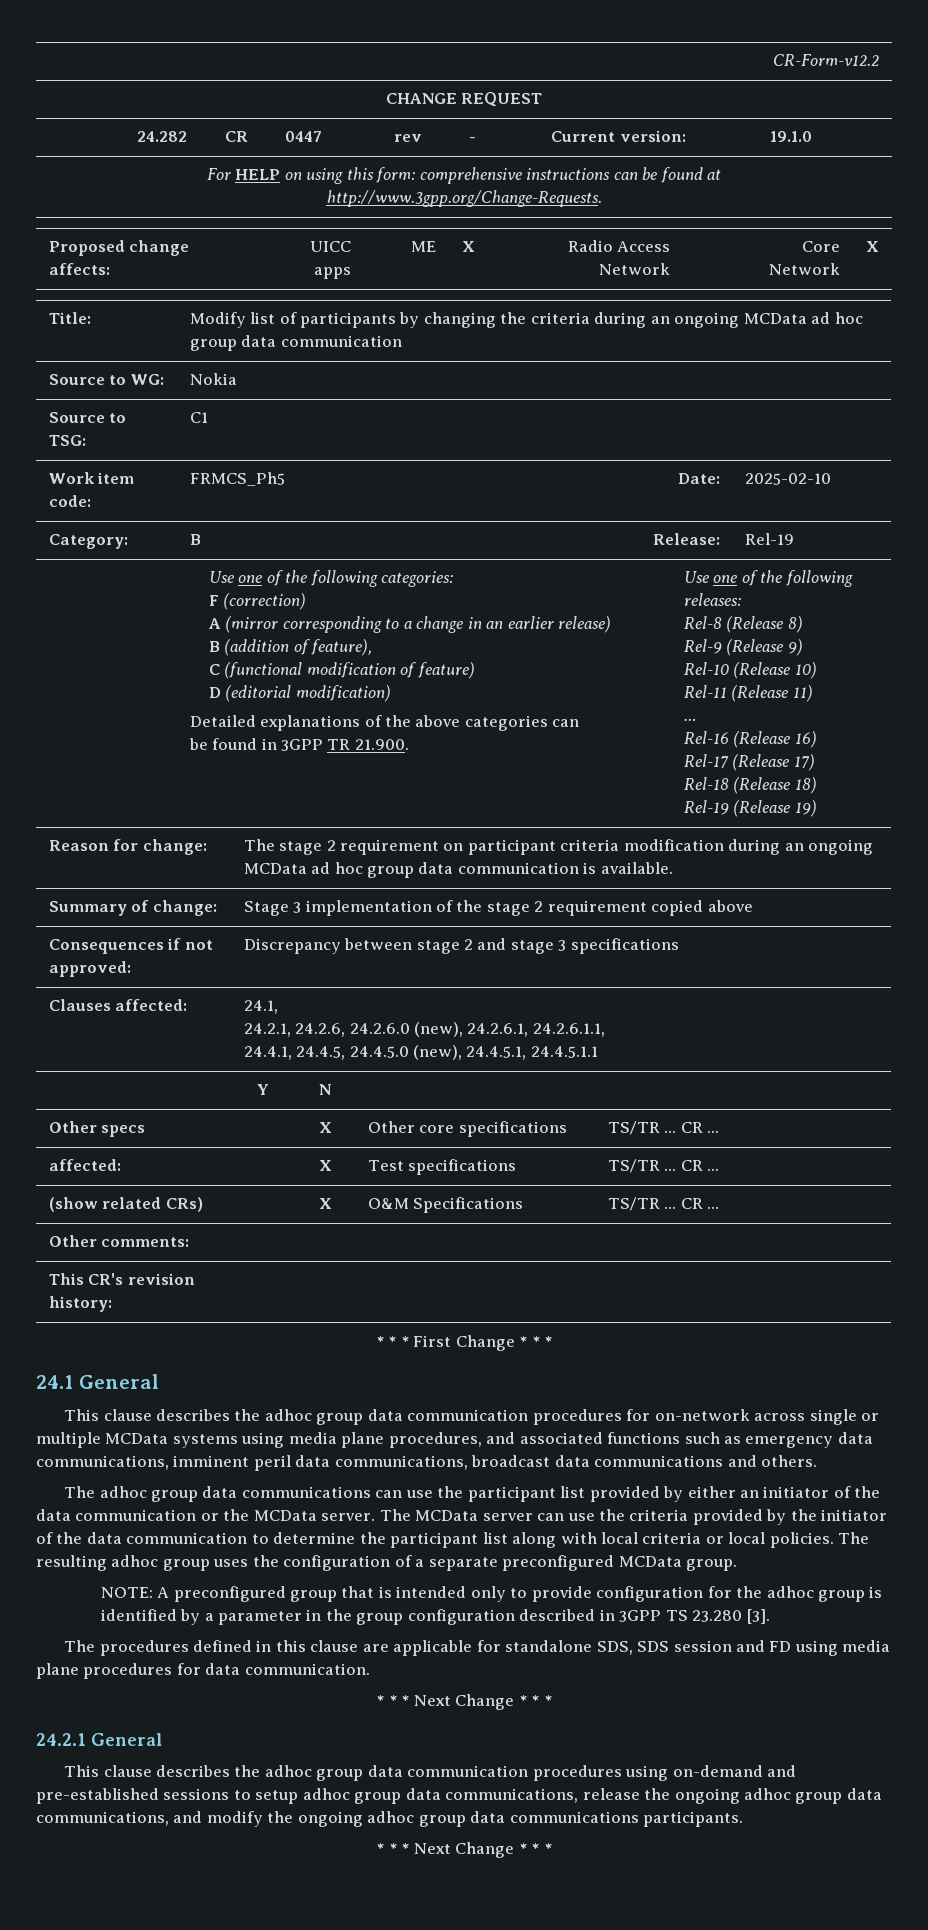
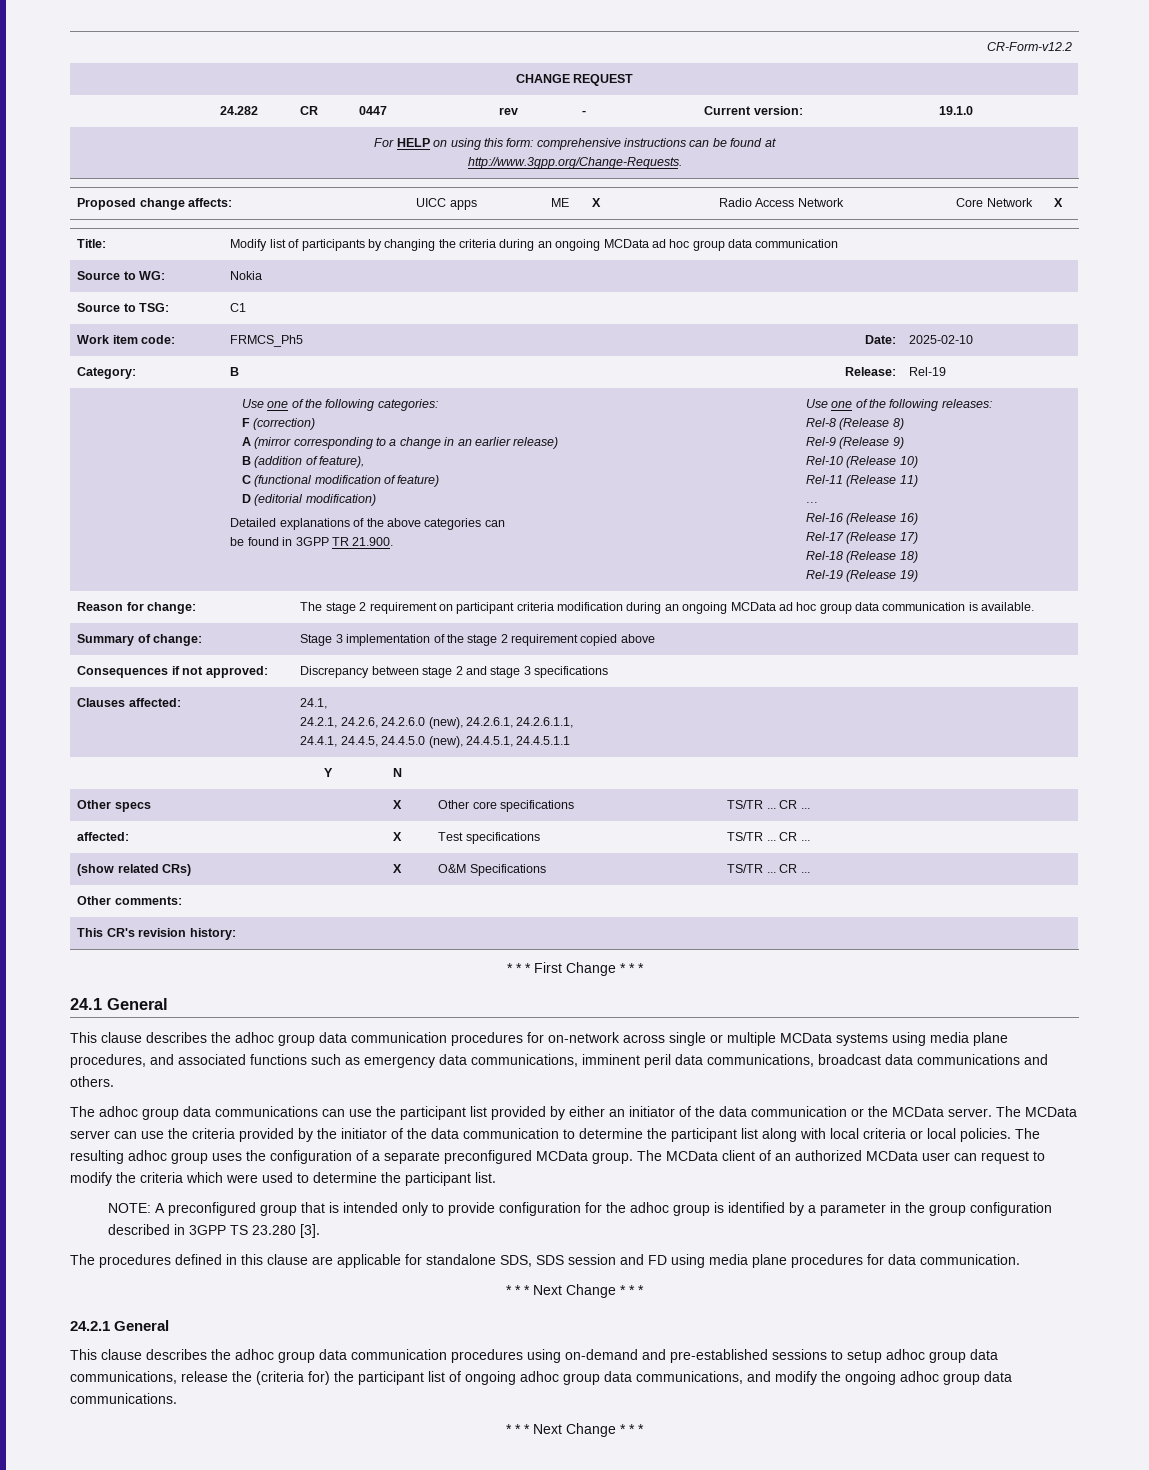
(738, 1565) none -> [637,1150,1045,1164] [70,1172,496,1186] The MCData client of an authorized MCData user can request to modify the criteria which were used to determine the participant list.
(671, 1794) none -> [256,1371,461,1385] (criteria for) the participant list of
[509,1811,744,1827] communications participants. -> [70,1393,177,1404] communications.

